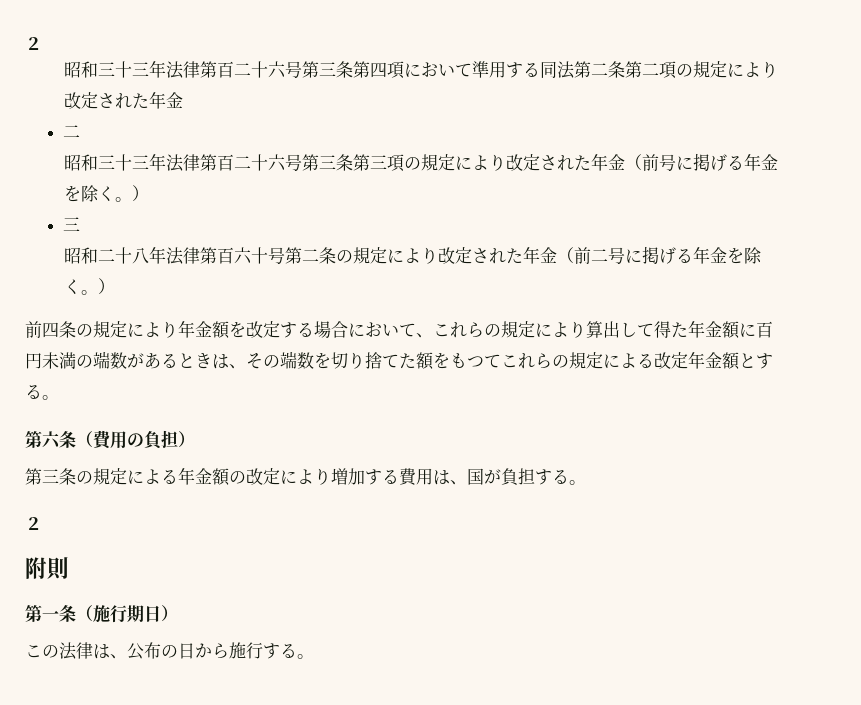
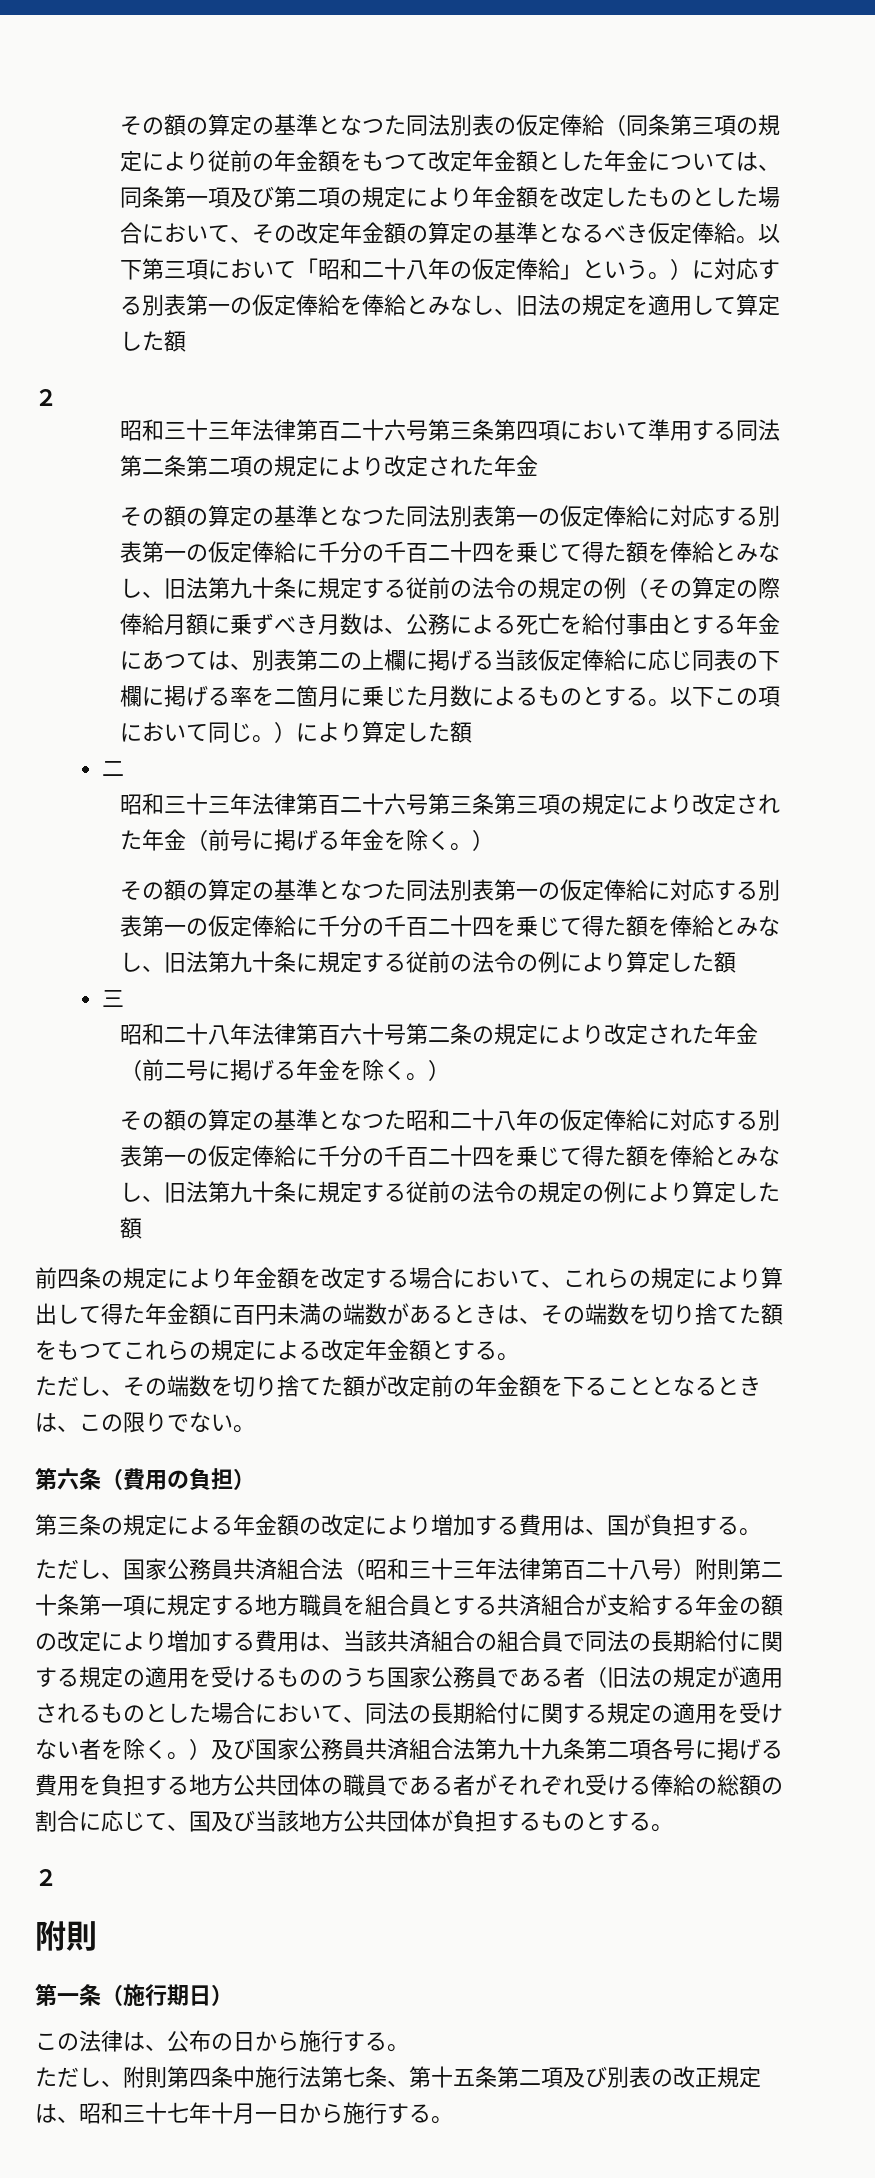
(25, 43) none -> [119,114,780,136] [119,150,780,172] [119,186,780,208] [119,222,780,244] [119,258,780,280] [119,294,780,316] [119,330,186,352] その額の算定の基準となつた同法別表の仮定俸給（同条第三項の規定により従前の年金額をもつて改定年金額とした年金については、同条第一項及び第二項の規定により年金額を改定したものとした場合において、その改定年金額の算定の基準となるべき仮定俸給。以下第三項において「昭和二十八年の仮定俸給」という。）に対応する別表第一の仮定俸給を俸給とみなし、旧法の規定を適用して算定した額 //
(183, 100) none -> [119,505,780,527] [119,541,780,563] [119,577,780,599] [119,613,780,635] [119,649,780,671] [119,685,780,707] [119,721,472,743] // その額の算定の基準となつた同法別表第一の仮定俸給に対応する別表第一の仮定俸給に千分の千百二十四を乗じて得た額を俸給とみなし、旧法第九十条に規定する従前の法令の規定の例（その算定の際俸給月額に乗ずべき月数は、公務による死亡を給付事由とする年金にあつては、別表第二の上欄に掲げる当該仮定俸給に応じ同表の下欄に掲げる率を二箇月に乗じた月数によるものとする。以下この項において同じ。）により算定した額
(149, 193) none -> [119,879,780,901] [119,915,780,937] [119,951,736,973] // その額の算定の基準となつた同法別表第一の仮定俸給に対応する別表第一の仮定俸給に千分の千百二十四を乗じて得た額を俸給とみなし、旧法第九十条に規定する従前の法令の例により算定した額
(115, 286) none -> [119,1109,780,1131] [119,1145,780,1167] [119,1181,780,1203] [119,1217,142,1239] // その額の算定の基準となつた昭和二十八年の仮定俸給に対応する別表第一の仮定俸給に千分の千百二十四を乗じて得た額を俸給とみなし、旧法第九十条に規定する従前の法令の規定の例により算定した額
(59, 397) none -> [35,1375,761,1397] [35,1412,255,1433] // ただし、その端数を切り捨てた額が改定前の年金額を下ることとなるときは、この限りでない。
(586, 482) none -> [35,1558,783,1580] [35,1594,783,1616] [35,1630,783,1652] [35,1666,783,1688] [35,1702,783,1724] [35,1738,783,1760] [35,1774,783,1796] [35,1810,673,1832] // ただし、国家公務員共済組合法（昭和三十三年法律第百二十八号）附則第二十条第一項に規定する地方職員を組合員とする共済組合が支給する年金の額の改定により増加する費用は、当該共済組合の組合員で同法の長期給付に関する規定の適用を受けるもののうち国家公務員である者（旧法の規定が適用されるものとした場合において、同法の長期給付に関する規定の適用を受けない者を除く。）及び国家公務員共済組合法第九十九条第二項各号に掲げる費用を負担する地方公共団体の職員である者がそれぞれ受ける俸給の総額の割合に応じて、国及び当該地方公共団体が負担するものとする。
(314, 656) none -> [35,2066,761,2088] [35,2102,453,2124] // ただし、附則第四条中施行法第七条、第十五条第二項及び別表の改正規定は、昭和三十七年十月一日から施行する。

